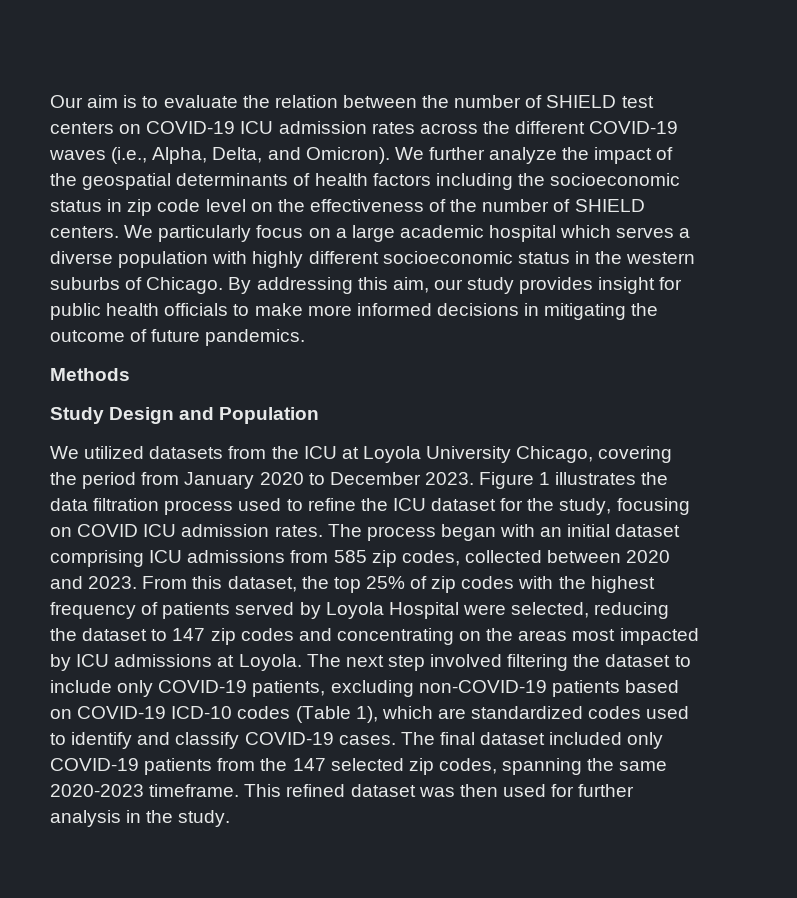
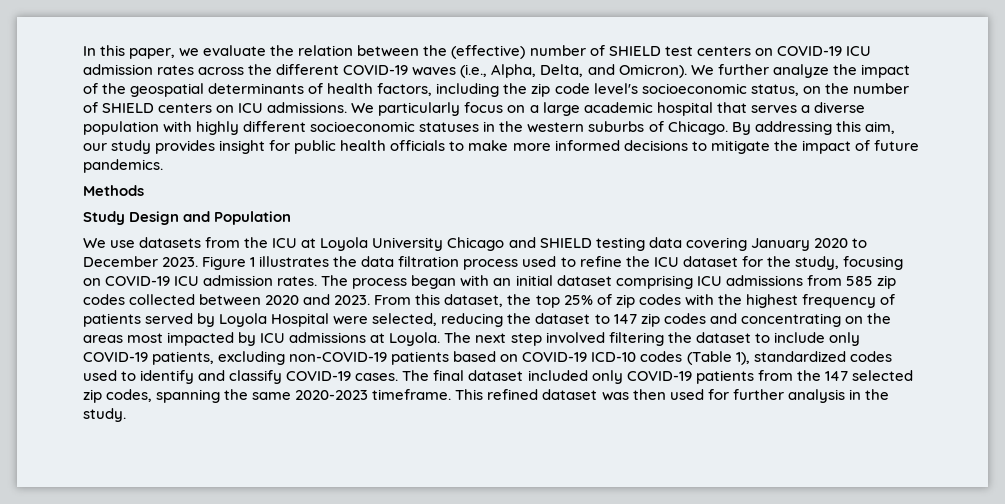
[50,95,159,108] Our aim is to -> [83,45,200,59] In this paper, we
(450, 101) none -> [451,45,526,59] (effective)
[372,173,431,186] factors -> [377,83,433,96] factors,
[550,173,681,186] [50,199,645,216] [50,226,119,238] socioeconomic status in zip code level on the effectiveness of the number of SHIELD centers. -> [531,83,909,97] [83,102,348,113] zip code level's socioeconomic status, on the number of SHIELD centers on ICU admissions.
[560,225,612,238] which -> [716,102,747,113] that
[517,252,570,264] status -> [419,122,480,132] statuses
[524,303,659,320] [50,330,125,342] in mitigating the outcome -> [691,140,851,154] to mitigate the impact
[84,446,145,459] utilized -> [110,240,136,248] use
[516,446,673,463] [50,472,180,489] Chicago, covering the period from -> [447,237,747,251] Chicago and SHIELD testing data covering
[77,524,139,537] COVID -> [105,276,171,286] COVID-19
[401,550,460,566] codes, -> [83,294,125,305] codes
[381,706,466,719] which are -> (750, 358) none

